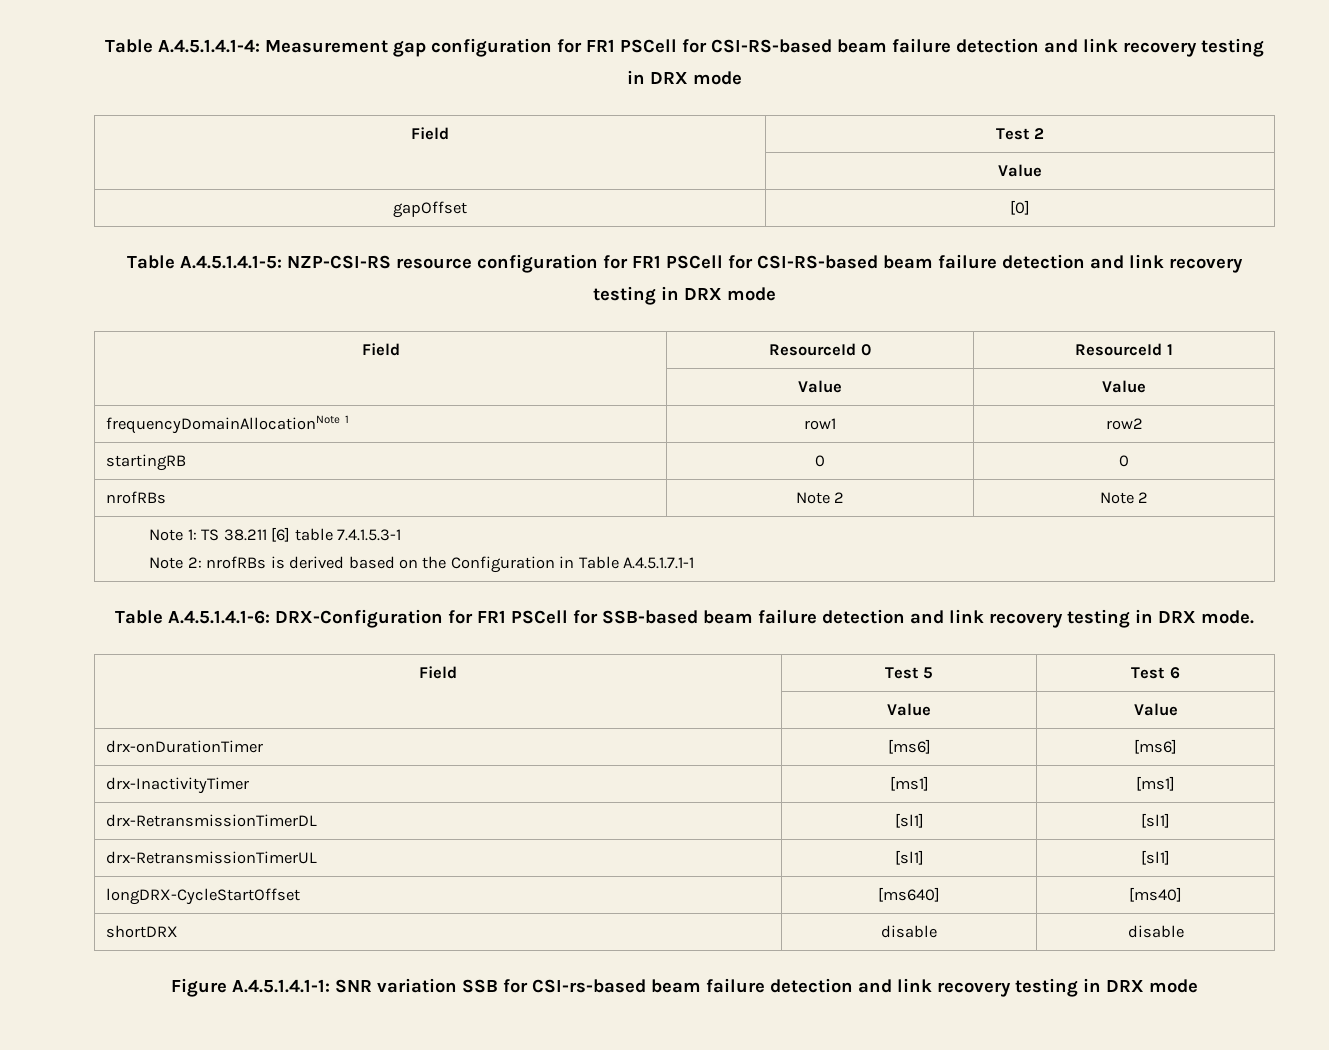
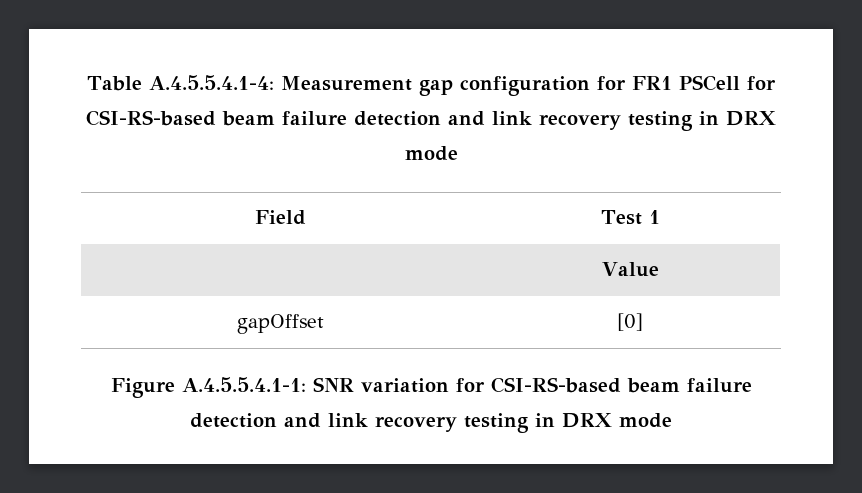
[105,39,261,53] Table A.4.5.1.4.1-4: -> [87,75,274,91] Table A.4.5.5.4.1-4:
[1034,128,1045,139] 2 -> [648,210,660,224] 1
[127,254,724,273] Table A.4.5.1.4.1-5: NZP-CSI-RS resource configuration for FR1 PSCell -> [110,377,449,398] Figure A.4.5.5.4.1-1: SNR variation
[361,343,400,356] [769,343,871,356] [1075,343,1173,356] [798,380,842,393] [1102,380,1146,393] [106,415,349,434] [804,418,836,430] [1105,418,1143,430] [106,454,187,471] [815,455,825,467] [1119,455,1129,467] [106,491,167,504] [795,492,845,504] [1099,492,1149,504] [149,527,402,542] [149,556,695,573] [115,609,1254,628] [419,666,457,679] [884,667,934,679] [1131,667,1180,679] [887,703,931,716] [1133,703,1178,716] [106,740,264,753] [887,739,931,754] [1134,739,1177,754] [106,777,250,794] [889,776,929,791] [1136,776,1175,791] [106,814,318,827] [894,813,924,828] [1141,813,1170,828] [106,851,318,864] [894,850,924,865] [1141,850,1170,865] [106,888,301,905] [878,887,940,902] [1129,887,1182,902] [106,925,179,938] [881,925,937,938] [1127,925,1184,938] [171,978,1198,997] // Field | ResourceId 0 | ResourceId 1 // | Value | Value // frequencyDomainAllocationNote 1 | row1 | row2 // startingRB | 0 | 0 // nrofRBs | Note 2 | Note 2 // Note 1: TS 38.211 [6] table 7.4.1.5.3-1 // Note 2: nrofRBs is derived based on the Configuration in Table A.4.5.1.7.1-1 // Table A.4.5.1.4.1-6: DRX-Configuration for FR1 PSCell for SSB-based beam failure detection and link recovery testing in DRX mode. // Field | Test 5 | Test 6 // | Value | Value // drx-onDurationTimer | [ms6] | [ms6] // drx-InactivityTimer | [ms1] | [ms1] // drx-RetransmissionTimerDL | [sl1] | [sl1] // drx-RetransmissionTimerUL | [sl1] | [sl1] // longDRX-CycleStartOffset | [ms640] | [ms40] // shortDRX | disable | disable // Figure A.4.5.1.4.1-1: SNR variation SSB for CSI-rs-based beam failure detection and link recovery testing in DRX mode -> (672, 420) none

